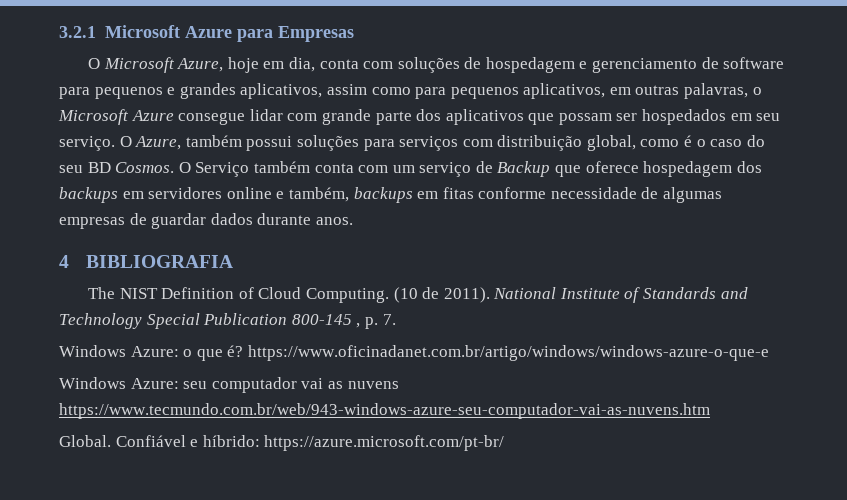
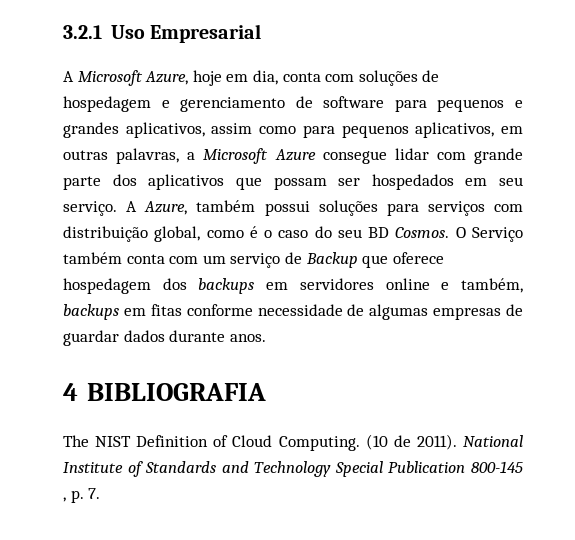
[104,25,354,42] [87,58,100,69] Microsoft Azure para Empresas // O -> [110,24,261,43] [63,71,74,82] Uso Empresarial // A
[752,87,762,95] o -> [187,152,196,160] a
[119,136,132,147] O -> [126,201,138,212] A
[59,345,769,361] [59,377,399,393] [59,403,710,419] [59,435,505,451] // Windows Azure: o que é? https://www.oficinadanet.com.br/artigo/windows/windows-azure-o-que-e // Windows Azure: seu computador vai as nuvens https://www.tecmundo.com.br/web/943-windows-azure-seu-computador-vai-as-nuvens.htm // Global. Confiável e híbrido: https://azure.microsoft.com/pt-br/ -> (101, 493) none

